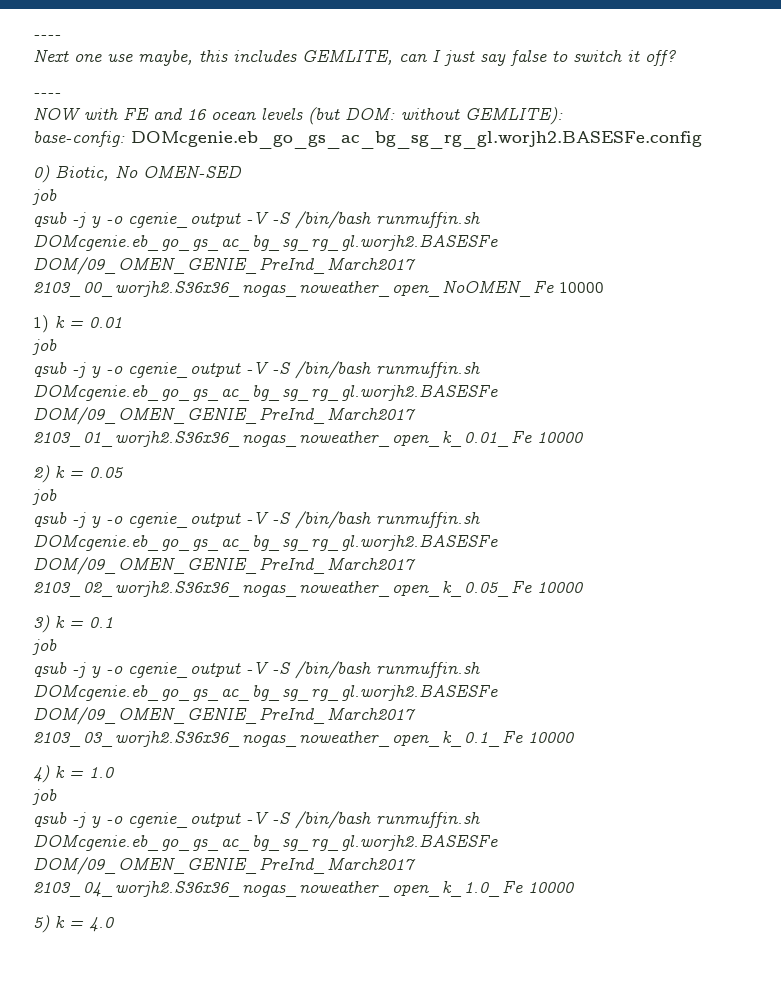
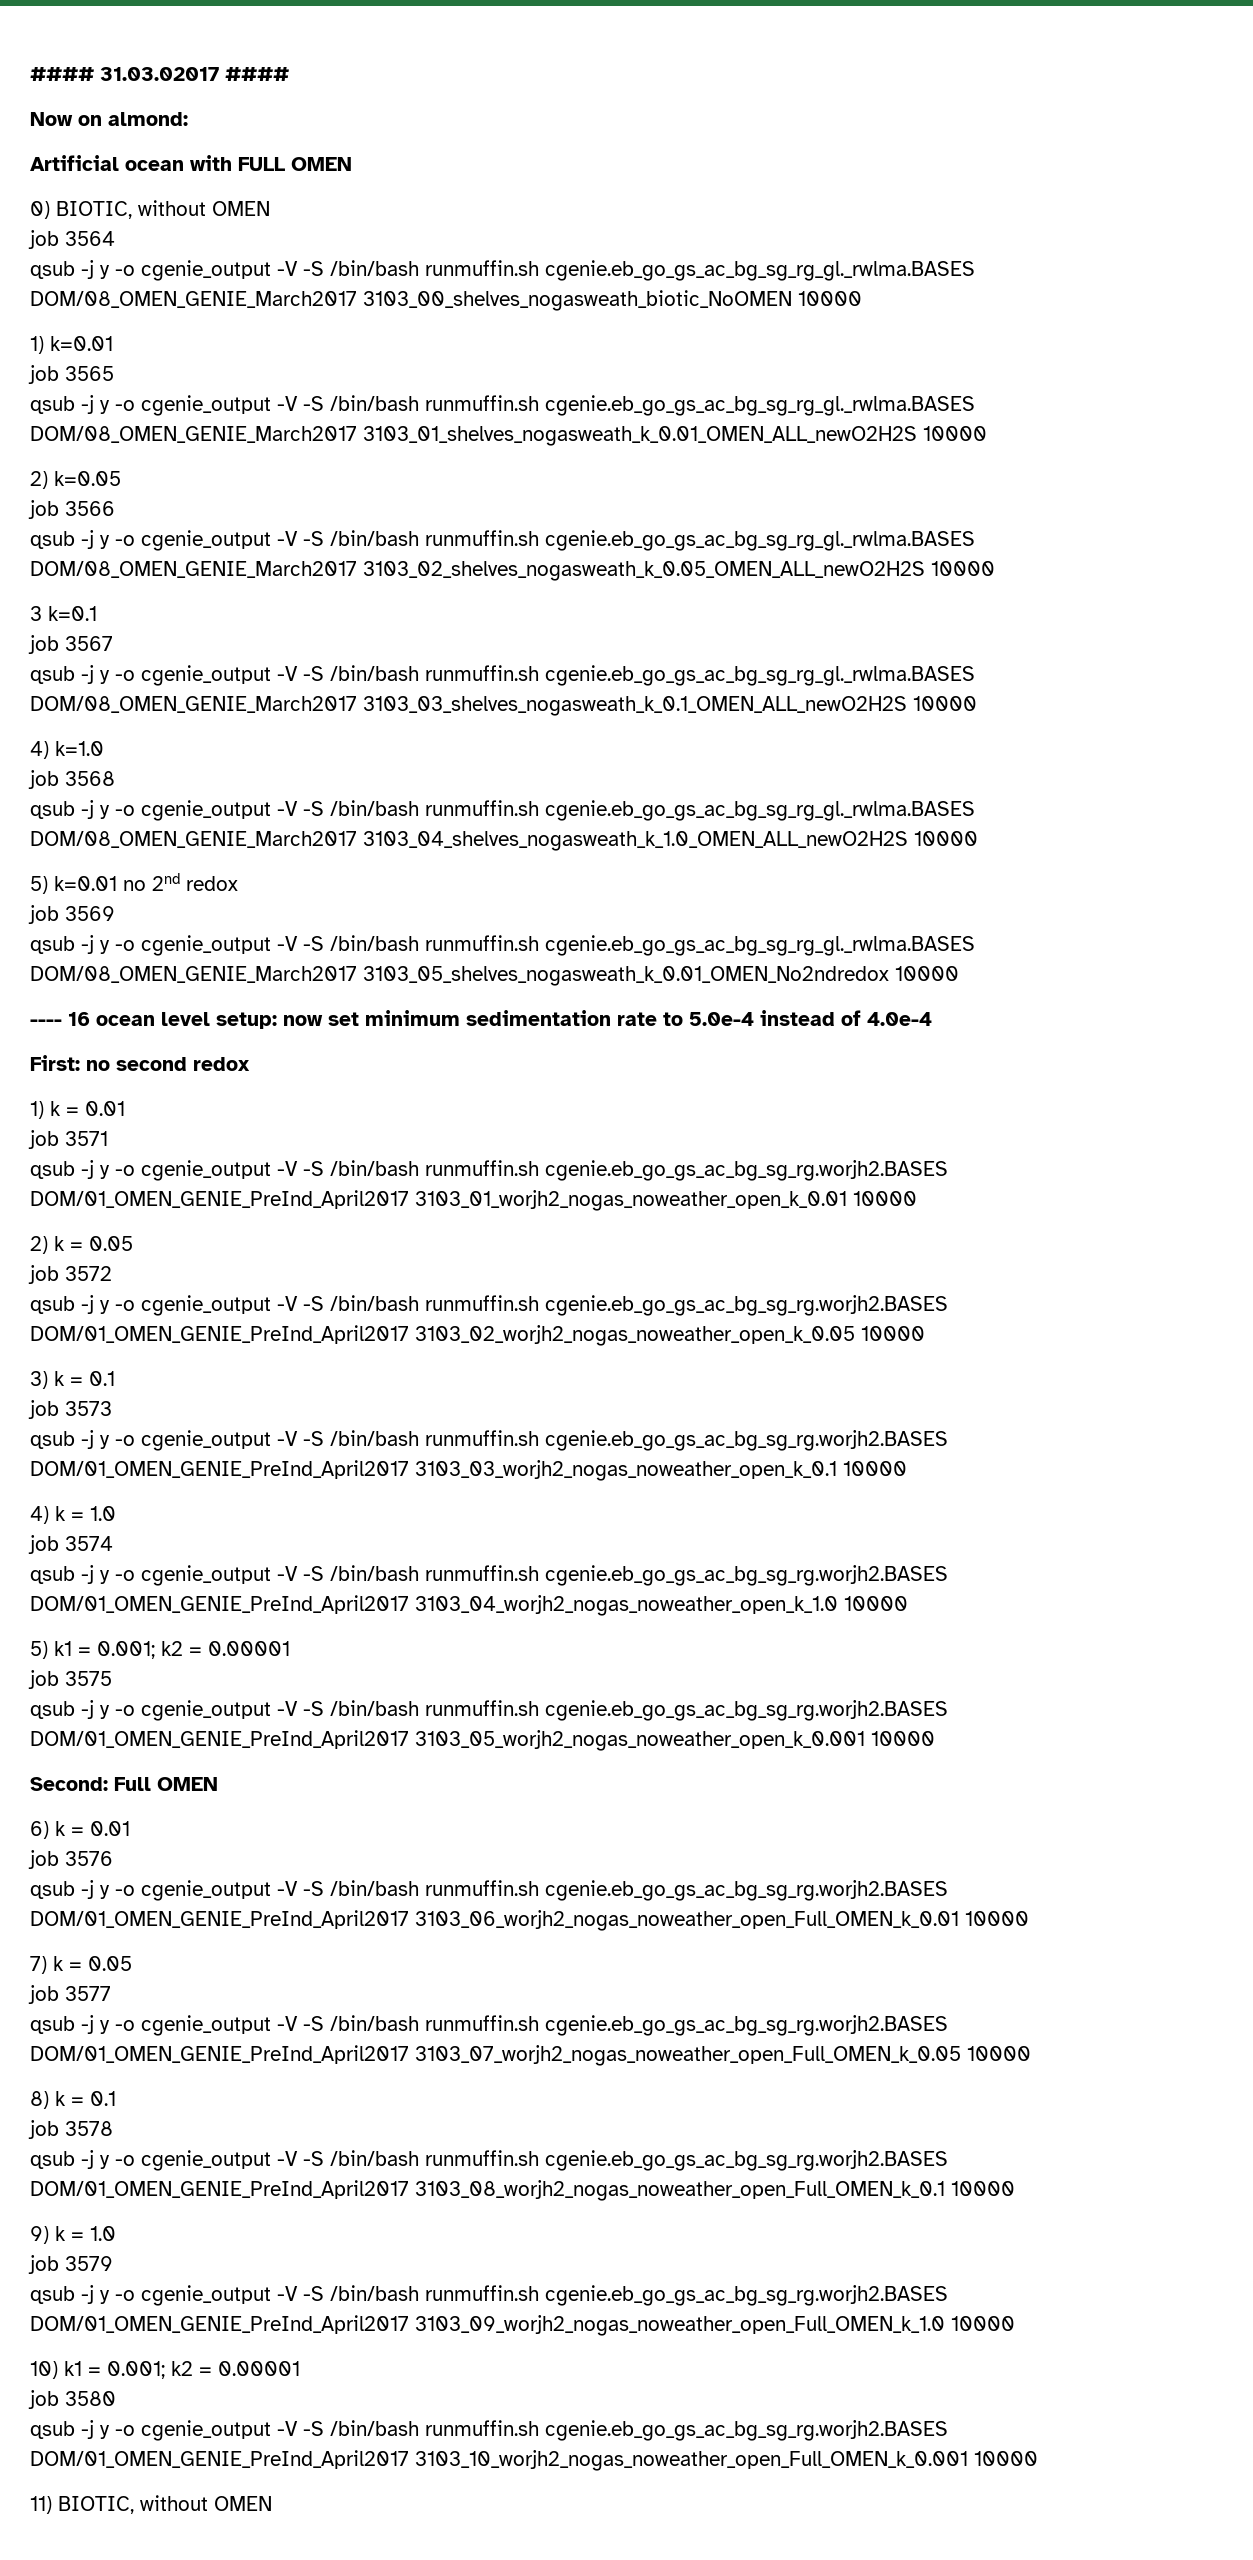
[33,35,61,39] [33,49,676,66] [33,93,61,97] [33,107,563,125] [33,131,702,149] [33,165,242,183] [32,189,57,205] [33,211,481,229] [33,234,498,251] [33,257,416,275] [33,280,554,297] ---- // Next one use maybe, this includes GEMLITE, can I just say false to switch it off? // ---- // NOW with FE and 16 ocean levels (but DOM: without GEMLITE): // base-config: DOMcgenie.eb_go_gs_ac_bg_sg_rg_gl.worjh2.BASESFe.config // 0) Biotic, No OMEN-SED // job // qsub -j y -o cgenie_output -V -S /bin/bash runmuffin.sh DOMcgenie.eb_go_gs_ac_bg_sg_rg_gl.worjh2.BASESFe DOM/09_OMEN_GENIE_PreInd_March2017 2103_00_worjh2.S36x36_nogas_noweather_open_NoOMEN_Fe -> [30,67,289,81] [30,112,188,126] [30,155,352,171] [30,200,270,219] [28,230,115,249] [30,260,975,281] [30,290,792,311] #### 31.03.02017 #### // Now on almond: // Artificial ocean with FULL OMEN // 0) BIOTIC, without OMEN // job 3564 // qsub -j y -o cgenie_output -V -S /bin/bash runmuffin.sh cgenie.eb_go_gs_ac_bg_sg_rg_gl._rwlma.BASES DOM/08_OMEN_GENIE_March2017 3103_00_shelves_nogasweath_biotic_NoOMEN
[55,316,122,328] [32,339,57,355] [33,361,481,379] [33,384,498,401] [33,407,416,425] [33,431,583,447] [33,465,124,483] [32,489,57,505] [33,511,481,529] [33,534,498,551] [33,557,416,575] [33,581,583,597] [33,615,113,633] [32,639,57,655] [33,661,481,679] [33,684,498,701] [33,707,416,725] [33,731,574,747] [33,765,114,783] [32,789,57,805] [33,811,481,829] [33,834,498,851] [33,857,416,875] [33,881,574,897] [33,915,114,933] k = 0.01 // job // qsub -j y -o cgenie_output -V -S /bin/bash runmuffin.sh DOMcgenie.eb_go_gs_ac_bg_sg_rg_gl.worjh2.BASESFe DOM/09_OMEN_GENIE_PreInd_March2017 2103_01_worjh2.S36x36_nogas_noweather_open_k_0.01_Fe 10000 // 2) k = 0.05 // job // qsub -j y -o cgenie_output -V -S /bin/bash runmuffin.sh DOMcgenie.eb_go_gs_ac_bg_sg_rg_gl.worjh2.BASESFe DOM/09_OMEN_GENIE_PreInd_March2017 2103_02_worjh2.S36x36_nogas_noweather_open_k_0.05_Fe 10000 // 3) k = 0.1 // job // qsub -j y -o cgenie_output -V -S /bin/bash runmuffin.sh DOMcgenie.eb_go_gs_ac_bg_sg_rg_gl.worjh2.BASESFe DOM/09_OMEN_GENIE_PreInd_March2017 2103_03_worjh2.S36x36_nogas_noweather_open_k_0.1_Fe 10000 // 4) k = 1.0 // job // qsub -j y -o cgenie_output -V -S /bin/bash runmuffin.sh DOMcgenie.eb_go_gs_ac_bg_sg_rg_gl.worjh2.BASESFe DOM/09_OMEN_GENIE_PreInd_March2017 2103_04_worjh2.S36x36_nogas_noweather_open_k_1.0_Fe 10000 // 5) k = 4.0 -> [50,336,113,351] [28,365,114,384] [30,395,975,416] [30,426,987,446] [30,471,121,489] [28,500,115,519] [30,530,975,551] [30,561,995,581] [30,606,97,621] [28,635,113,654] [30,665,975,686] [30,696,977,716] [30,741,104,759] [28,770,115,789] [30,800,975,821] [30,831,978,851] [30,873,238,894] [28,905,115,924] [30,935,975,956] [30,966,959,986] [30,1010,932,1029] [30,1055,250,1071] [30,1101,125,1119] [28,1130,108,1149] [30,1160,948,1181] [30,1190,917,1211] [30,1236,133,1254] [28,1265,112,1284] [30,1295,948,1316] [30,1325,925,1346] [30,1371,115,1389] [28,1400,112,1419] [30,1430,948,1451] [30,1460,907,1481] [30,1506,116,1524] [28,1535,113,1554] [30,1565,948,1586] [30,1595,908,1616] [30,1641,290,1659] [28,1670,112,1689] [30,1700,948,1721] [30,1730,935,1751] [30,1777,218,1791] [30,1821,130,1839] [28,1850,113,1869] [30,1880,948,1901] [30,1910,1029,1931] [30,1956,132,1974] [28,1985,111,2004] [30,2015,948,2036] [30,2045,1031,2066] [30,2091,116,2109] [28,2120,113,2139] [30,2150,948,2171] [30,2180,1015,2201] [30,2226,116,2244] [28,2255,113,2274] [30,2285,948,2306] [30,2315,1015,2336] [30,2361,300,2379] [28,2390,116,2409] [30,2420,948,2441] [30,2450,1038,2471] [30,2495,272,2514] k=0.01 // job 3565 // qsub -j y -o cgenie_output -V -S /bin/bash runmuffin.sh cgenie.eb_go_gs_ac_bg_sg_rg_gl._rwlma.BASES DOM/08_OMEN_GENIE_March2017 3103_01_shelves_nogasweath_k_0.01_OMEN_ALL_newO2H2S 10000 // 2) k=0.05 // job 3566 // qsub -j y -o cgenie_output -V -S /bin/bash runmuffin.sh cgenie.eb_go_gs_ac_bg_sg_rg_gl._rwlma.BASES DOM/08_OMEN_GENIE_March2017 3103_02_shelves_nogasweath_k_0.05_OMEN_ALL_newO2H2S 10000 // 3 k=0.1 // job 3567 // qsub -j y -o cgenie_output -V -S /bin/bash runmuffin.sh cgenie.eb_go_gs_ac_bg_sg_rg_gl._rwlma.BASES DOM/08_OMEN_GENIE_March2017 3103_03_shelves_nogasweath_k_0.1_OMEN_ALL_newO2H2S 10000 // 4) k=1.0 // job 3568 // qsub -j y -o cgenie_output -V -S /bin/bash runmuffin.sh cgenie.eb_go_gs_ac_bg_sg_rg_gl._rwlma.BASES DOM/08_OMEN_GENIE_March2017 3103_04_shelves_nogasweath_k_1.0_OMEN_ALL_newO2H2S 10000 // 5) k=0.01 no 2nd redox // job 3569 // qsub -j y -o cgenie_output -V -S /bin/bash runmuffin.sh cgenie.eb_go_gs_ac_bg_sg_rg_gl._rwlma.BASES DOM/08_OMEN_GENIE_March2017 3103_05_shelves_nogasweath_k_0.01_OMEN_No2ndredox 10000 // ---- 16 ocean level setup: now set minimum sedimentation rate to 5.0e-4 instead of 4.0e-4 // First: no second redox // 1) k = 0.01 // job 3571 // qsub -j y -o cgenie_output -V -S /bin/bash runmuffin.sh cgenie.eb_go_gs_ac_bg_sg_rg.worjh2.BASES DOM/01_OMEN_GENIE_PreInd_April2017 3103_01_worjh2_nogas_noweather_open_k_0.01 10000 // 2) k = 0.05 // job 3572 // qsub -j y -o cgenie_output -V -S /bin/bash runmuffin.sh cgenie.eb_go_gs_ac_bg_sg_rg.worjh2.BASES DOM/01_OMEN_GENIE_PreInd_April2017 3103_02_worjh2_nogas_noweather_open_k_0.05 10000 // 3) k = 0.1 // job 3573 // qsub -j y -o cgenie_output -V -S /bin/bash runmuffin.sh cgenie.eb_go_gs_ac_bg_sg_rg.worjh2.BASES DOM/01_OMEN_GENIE_PreInd_April2017 3103_03_worjh2_nogas_noweather_open_k_0.1 10000 // 4) k = 1.0 // job 3574 // qsub -j y -o cgenie_output -V -S /bin/bash runmuffin.sh cgenie.eb_go_gs_ac_bg_sg_rg.worjh2.BASES DOM/01_OMEN_GENIE_PreInd_April2017 3103_04_worjh2_nogas_noweather_open_k_1.0 10000 // 5) k1 = 0.001; k2 = 0.00001 // job 3575 // qsub -j y -o cgenie_output -V -S /bin/bash runmuffin.sh cgenie.eb_go_gs_ac_bg_sg_rg.worjh2.BASES DOM/01_OMEN_GENIE_PreInd_April2017 3103_05_worjh2_nogas_noweather_open_k_0.001 10000 // Second: Full OMEN // 6) k = 0.01 // job 3576 // qsub -j y -o cgenie_output -V -S /bin/bash runmuffin.sh cgenie.eb_go_gs_ac_bg_sg_rg.worjh2.BASES DOM/01_OMEN_GENIE_PreInd_April2017 3103_06_worjh2_nogas_noweather_open_Full_OMEN_k_0.01 10000 // 7) k = 0.05 // job 3577 // qsub -j y -o cgenie_output -V -S /bin/bash runmuffin.sh cgenie.eb_go_gs_ac_bg_sg_rg.worjh2.BASES DOM/01_OMEN_GENIE_PreInd_April2017 3103_07_worjh2_nogas_noweather_open_Full_OMEN_k_0.05 10000 // 8) k = 0.1 // job 3578 // qsub -j y -o cgenie_output -V -S /bin/bash runmuffin.sh cgenie.eb_go_gs_ac_bg_sg_rg.worjh2.BASES DOM/01_OMEN_GENIE_PreInd_April2017 3103_08_worjh2_nogas_noweather_open_Full_OMEN_k_0.1 10000 // 9) k = 1.0 // job 3579 // qsub -j y -o cgenie_output -V -S /bin/bash runmuffin.sh cgenie.eb_go_gs_ac_bg_sg_rg.worjh2.BASES DOM/01_OMEN_GENIE_PreInd_April2017 3103_09_worjh2_nogas_noweather_open_Full_OMEN_k_1.0 10000 // 10) k1 = 0.001; k2 = 0.00001 // job 3580 // qsub -j y -o cgenie_output -V -S /bin/bash runmuffin.sh cgenie.eb_go_gs_ac_bg_sg_rg.worjh2.BASES DOM/01_OMEN_GENIE_PreInd_April2017 3103_10_worjh2_nogas_noweather_open_Full_OMEN_k_0.001 10000 // 11) BIOTIC, without OMEN

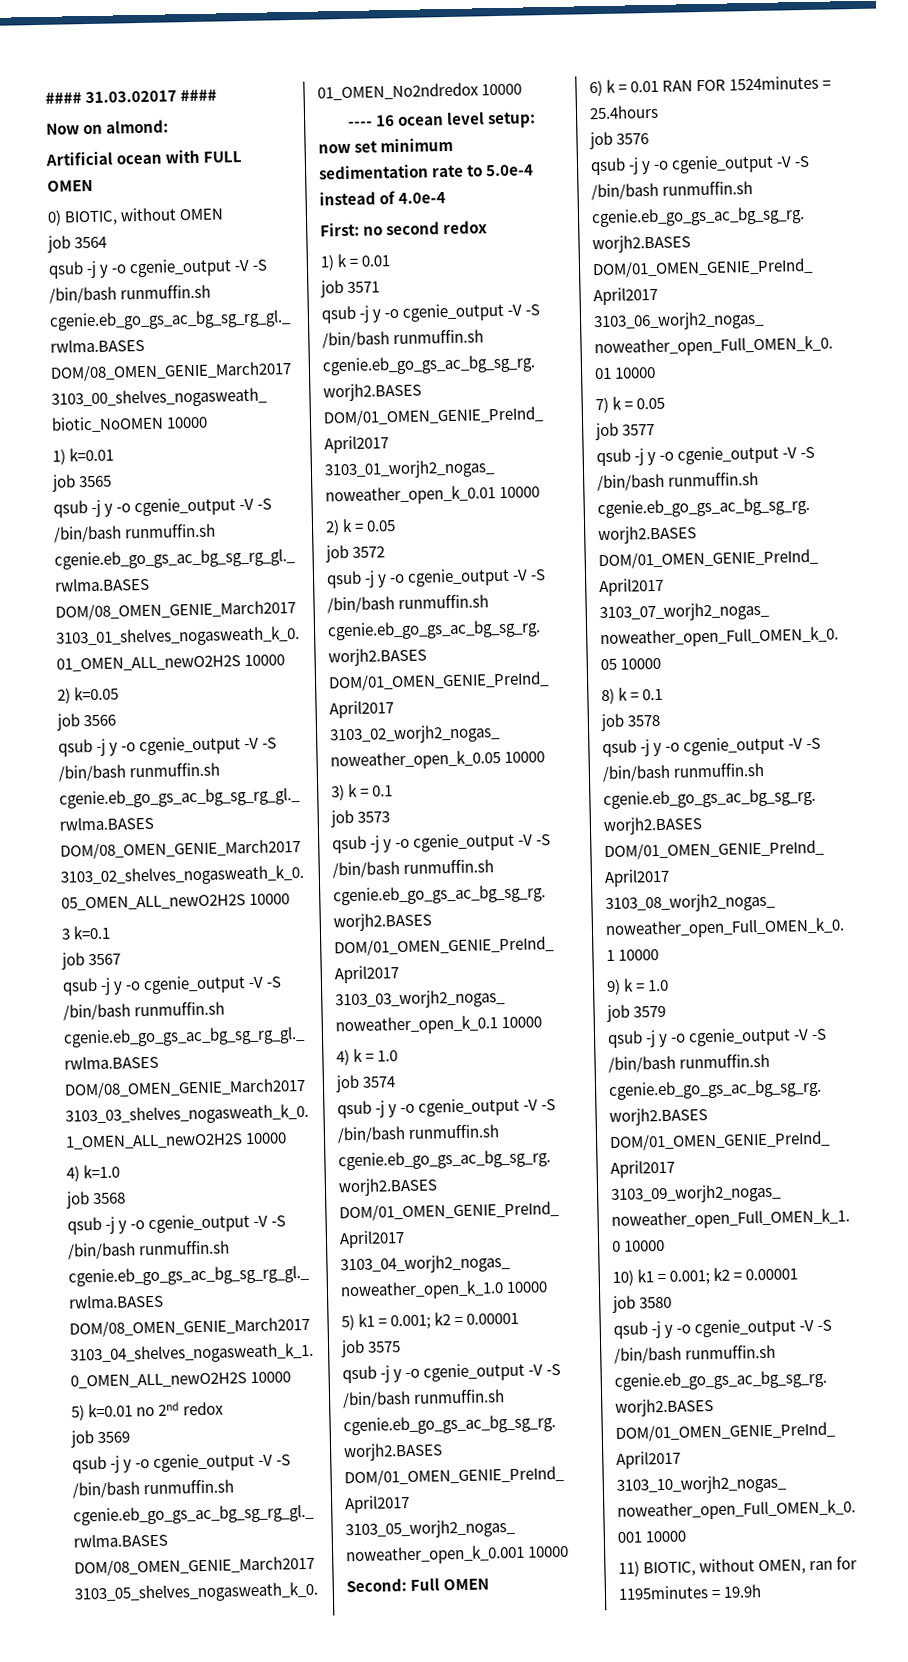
(130, 1828) none -> [662,75,832,92] [589,104,659,120] RAN FOR 1524minutes = 25.4hours
[214,2496,272,2511] OMEN -> [758,1556,858,1575] [618,1584,763,1600] OMEN, ran for 1195minutes = 19.9h

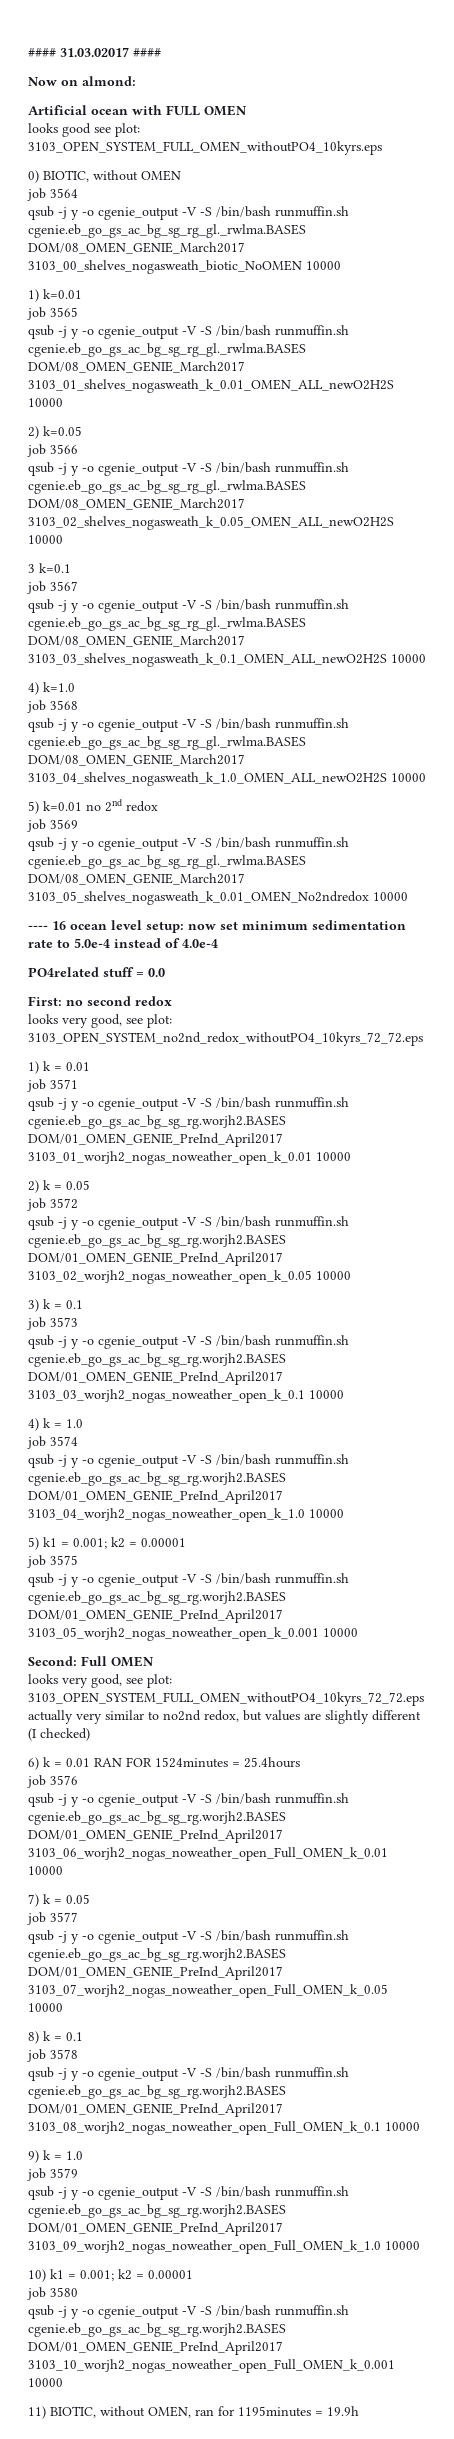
(93, 185) none -> [28,123,140,137] [28,141,382,155] // looks good see plot: 3103_OPEN_SYSTEM_FULL_OMEN_withoutPO4_10kyrs.eps
(447, 198) none -> [28,967,165,977] // PO4related stuff = 0.0
(489, 227) none -> [28,1014,172,1028] [28,1032,423,1046] // looks very good, see plot: 3103_OPEN_SYSTEM_no2nd_redox_withoutPO4_10kyrs_72_72.eps
(490, 1584) none -> [28,1674,172,1688] [28,1692,424,1706] [28,1710,421,1724] [28,1728,90,1741] // looks very good, see plot: 3103_OPEN_SYSTEM_FULL_OMEN_withoutPO4_10kyrs_72_72.eps actually very similar to no2nd redox, but values are slightly different (I checked)

